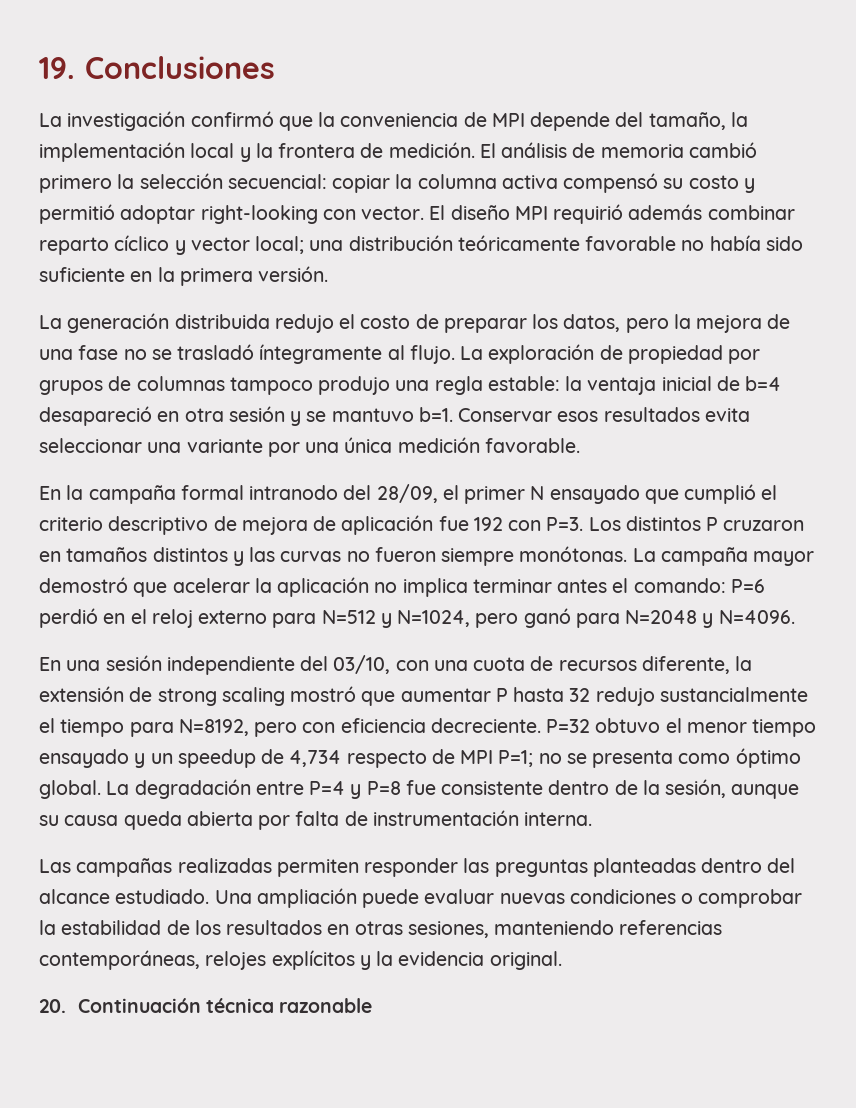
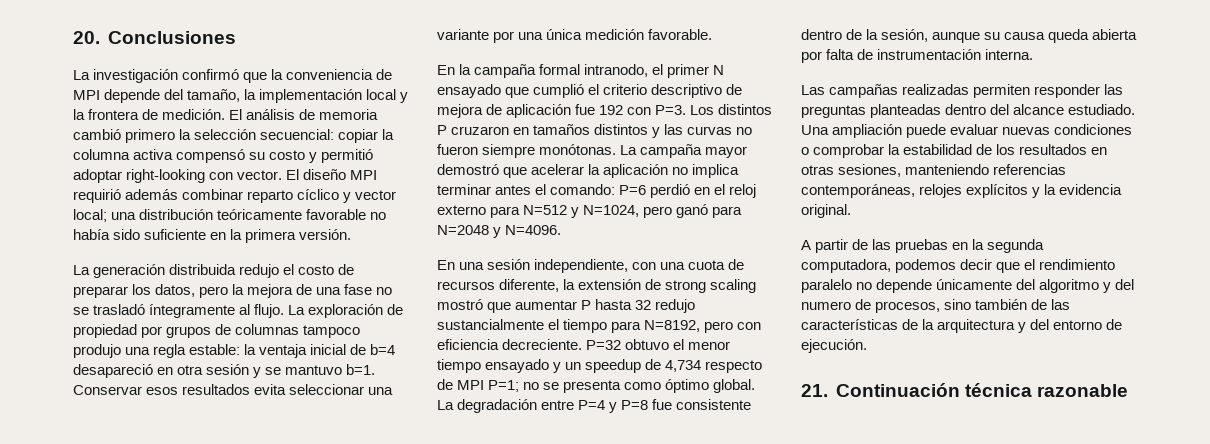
[39,57,75,79] 19. -> [73,31,100,44] 20.
[249,484,438,503] intranodo del 28/09, -> [584,64,649,77] intranodo,
[166,655,391,675] independiente del 03/10, -> [534,259,629,273] independiente,
[39,999,66,1013] 20. -> [801,239,1045,253] [801,259,1116,273] [801,279,1135,293] [801,299,1071,313] [801,319,1123,333] [801,339,867,353] [801,384,828,397] A partir de las pruebas en la segunda computadora, podemos decir que el rendimiento paralelo no depende únicamente del algoritmo y del numero de procesos, sino también de las características de la arquitectura y del entorno de ejecución. // 21.

